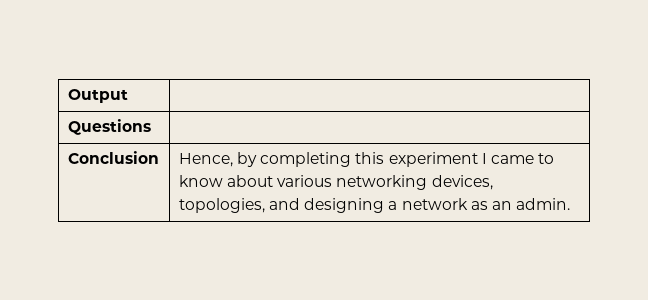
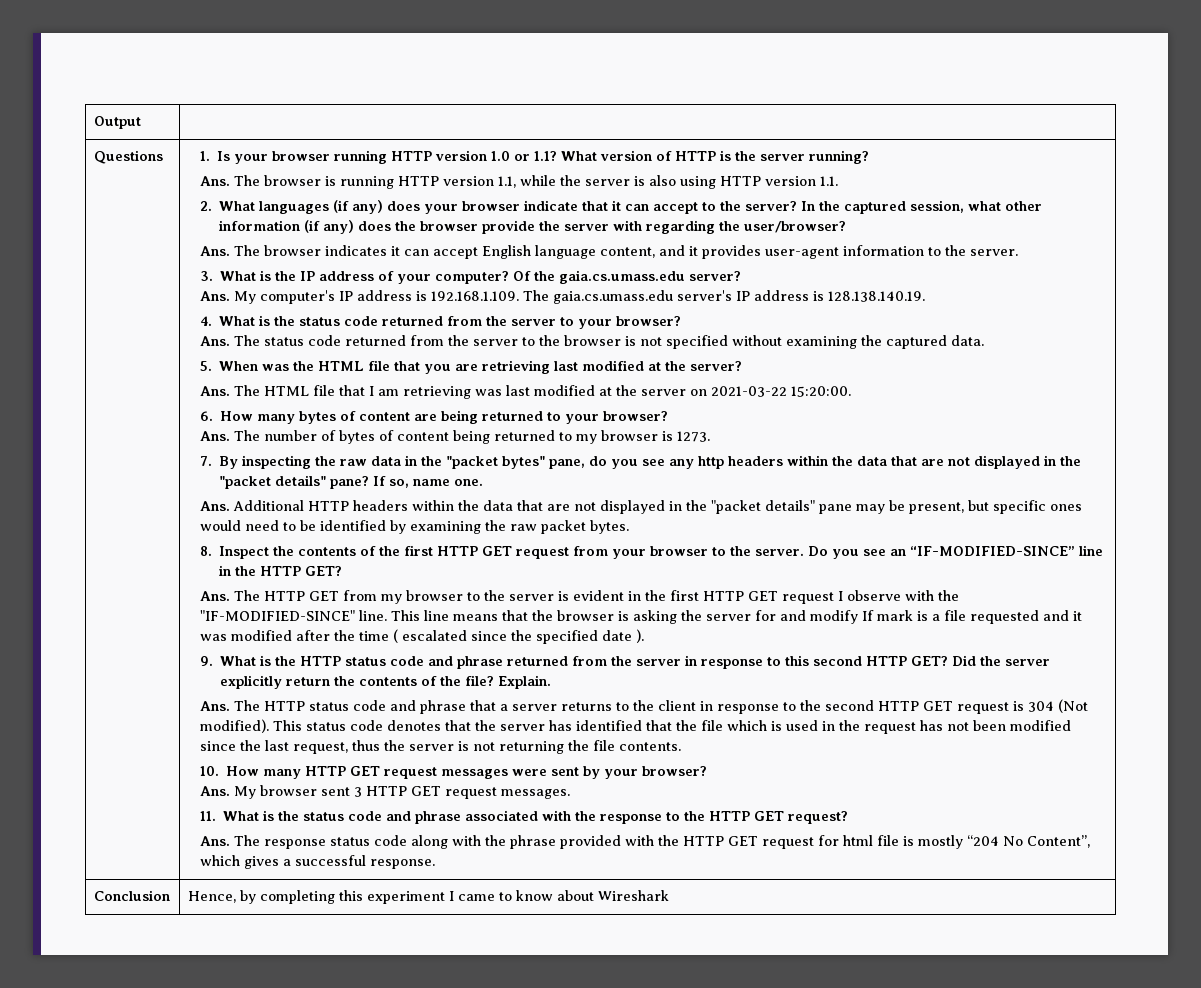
(151, 127) none -> [199,150,869,164] [199,175,838,189] [199,200,1042,214] [218,220,846,234] [199,245,1018,259] [199,270,741,284] [199,290,925,304] [199,315,681,329] [199,335,984,349] [199,360,742,374] [199,385,851,399] [199,410,668,424] [199,430,710,444] [199,455,1081,469] [218,475,483,489] [199,500,1082,514] [199,520,629,534] [199,545,1103,559] [218,565,342,576] [199,590,959,604] [199,610,1082,624] [199,629,644,644] [199,655,1050,669] [219,675,551,689] [199,699,1088,714] [199,719,1071,734] [199,740,681,754] [199,766,707,779] [199,785,570,799] [199,810,848,824] [199,835,1090,849] [199,855,435,869] 1. Is your browser running HTTP version 1.0 or 1.1? What version of HTTP is the server running? // Ans. The browser is running HTTP version 1.1, while the server is also using HTTP version 1.1. // 2. What languages (if any) does your browser indicate that it can accept to the server? In the captured session, what other information (if any) does the browser provide the server with regarding the user/browser? // Ans. The browser indicates it can accept English language content, and it provides user-agent information to the server. // 3. What is the IP address of your computer? Of the gaia.cs.umass.edu server? // Ans. My computer's IP address is 192.168.1.109. The gaia.cs.umass.edu server's IP address is 128.138.140.19. // 4. What is the status code returned from the server to your browser? // Ans. The status code returned from the server to the browser is not specified without examining the captured data. // 5. When was the HTML file that you are retrieving last modified at the server? // Ans. The HTML file that I am retrieving was last modified at the server on 2021-03-22 15:20:00. // 6. How many bytes of content are being returned to your browser? // Ans. The number of bytes of content being returned to my browser is 1273. // 7. By inspecting the raw data in the "packet bytes" pane, do you see any http headers within the data that are not displayed in the "packet details" pane? If so, name one. // Ans. Additional HTTP headers within the data that are not displayed in the "packet details" pane may be present, but specific ones would need to be identified by examining the raw packet bytes. // 8. Inspect the contents of the first HTTP GET request from your browser to the server. Do you see an “IF-MODIFIED-SINCE” line in the HTTP GET? // Ans. The HTTP GET from my browser to the server is evident in the first HTTP GET request I observe with the "IF-MODIFIED-SINCE" line. This line means that the browser is asking the server for and modify If mark is a file requested and it was modified after the time ( escalated since the specified date ). // 9. What is the HTTP status code and phrase returned from the server in response to this second HTTP GET? Did the server explicitly return the contents of the file? Explain. // Ans. The HTTP status code and phrase that a server returns to the client in response to the second HTTP GET request is 304 (Not modified). This status code denotes that the server has identified that the file which is used in the request has not been modified since the last request, thus the server is not returning the file contents. // 10. How many HTTP GET request messages were sent by your browser? // Ans. My browser sent 3 HTTP GET request messages. // 11. What is the status code and phrase associated with the response to the HTTP GET request? // Ans. The response status code along with the phrase provided with the HTTP GET request for html file is mostly “204 No Content”, which gives a successful response.
[277,175,493,190] [178,198,571,213] various networking devices, topologies, and designing a network as an admin. -> [597,890,669,901] Wireshark

